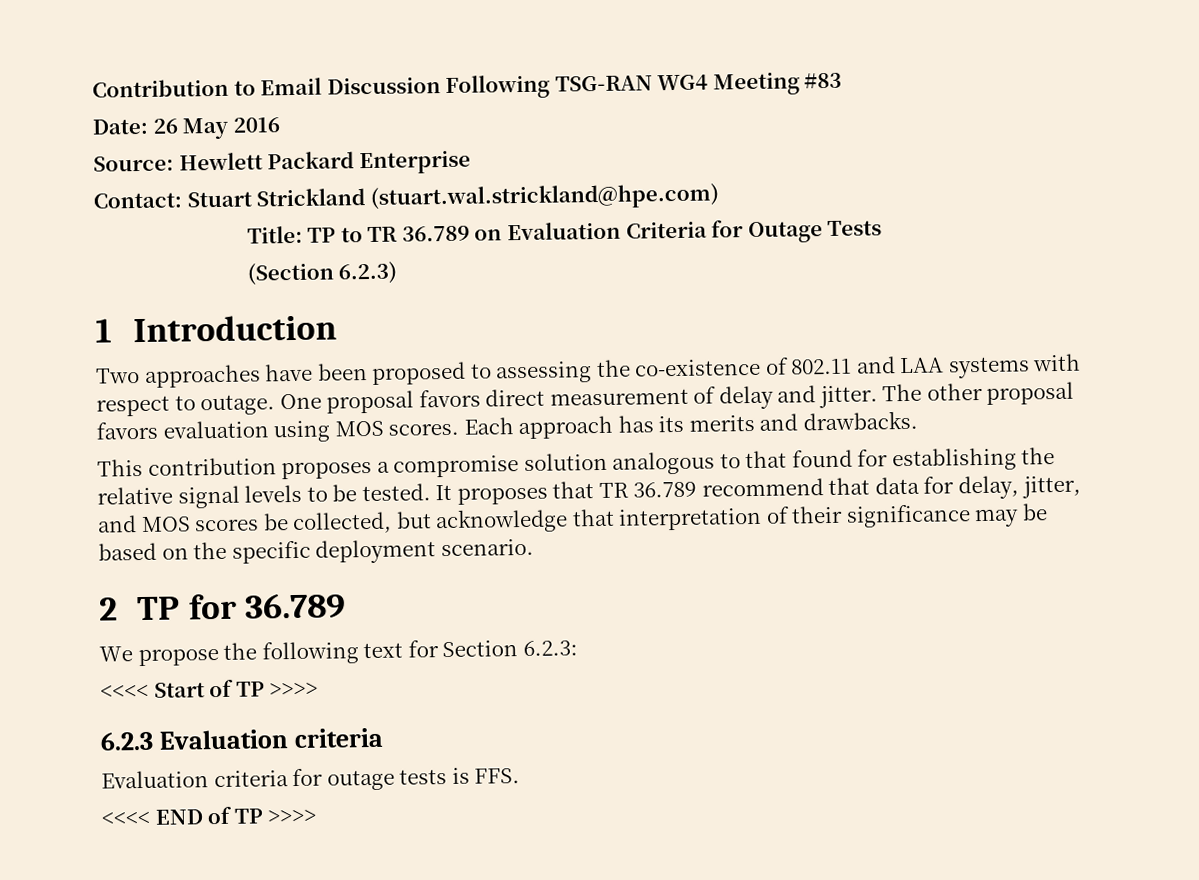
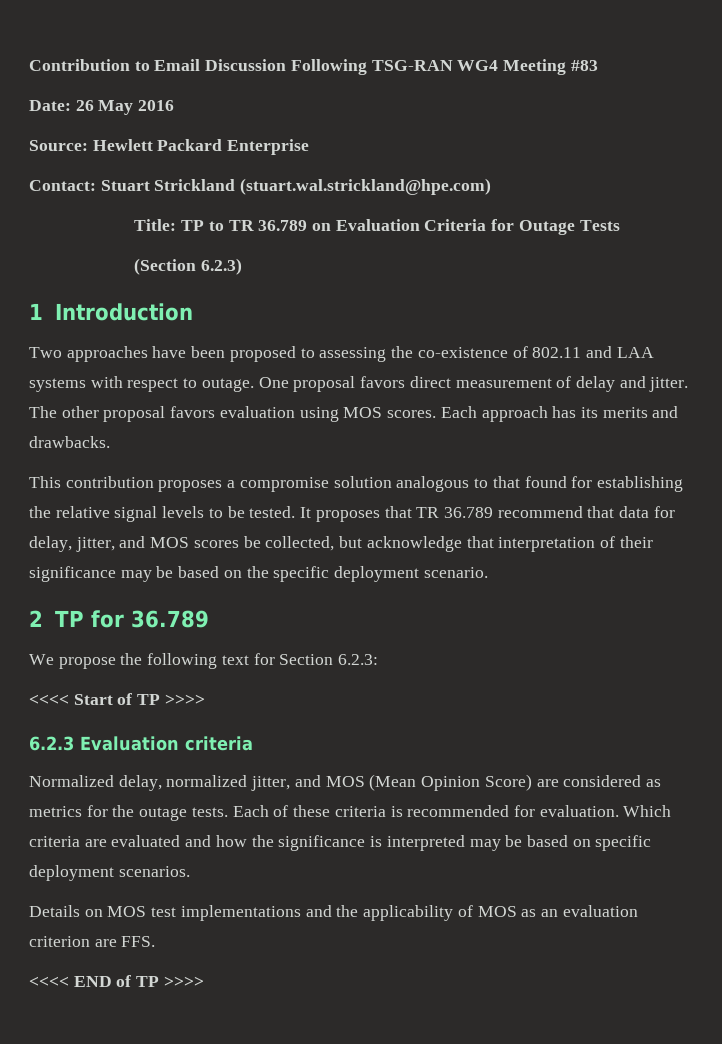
[101,767,470,791] Evaluation criteria for outage tests is -> [29,774,661,791] [29,805,672,821] [29,835,652,851] [29,865,190,881] [29,905,638,921] [29,936,117,947] Normalized delay, normalized jitter, and MOS (Mean Opinion Score) are considered as metrics for the outage tests. Each of these criteria is recommended for evaluation. Which criteria are evaluated and how the significance is interpreted may be based on specific deployment scenarios. // Details on MOS test implementations and the applicability of MOS as an evaluation criterion are

